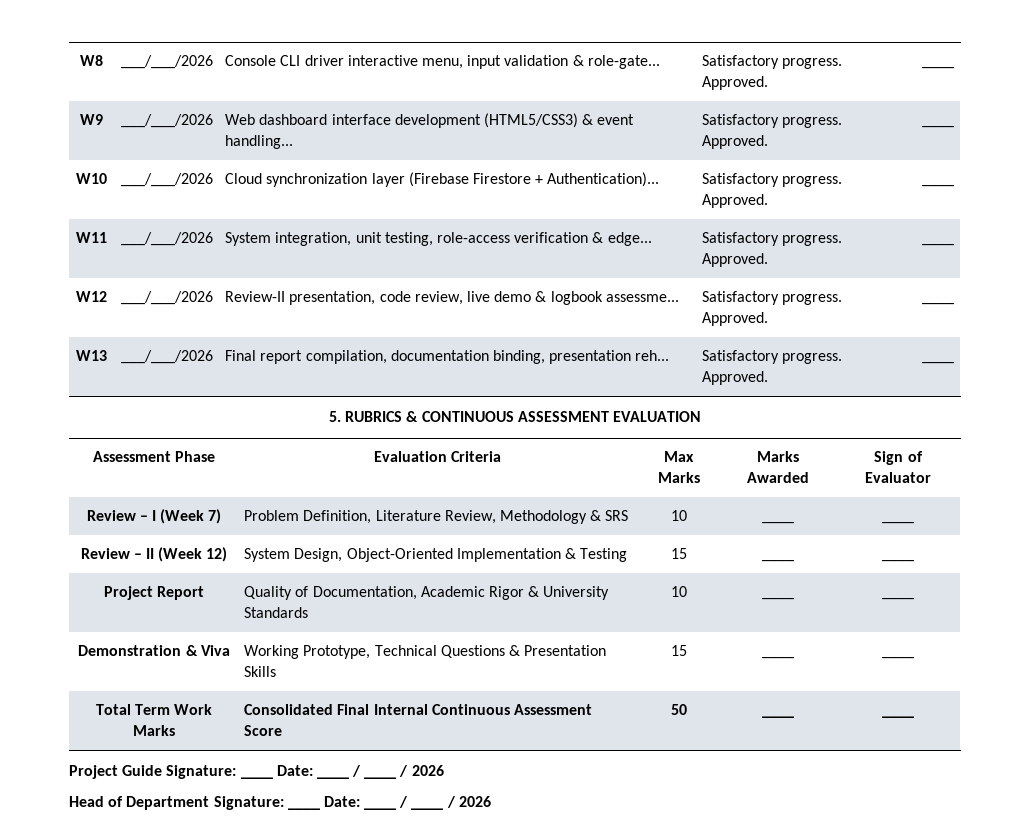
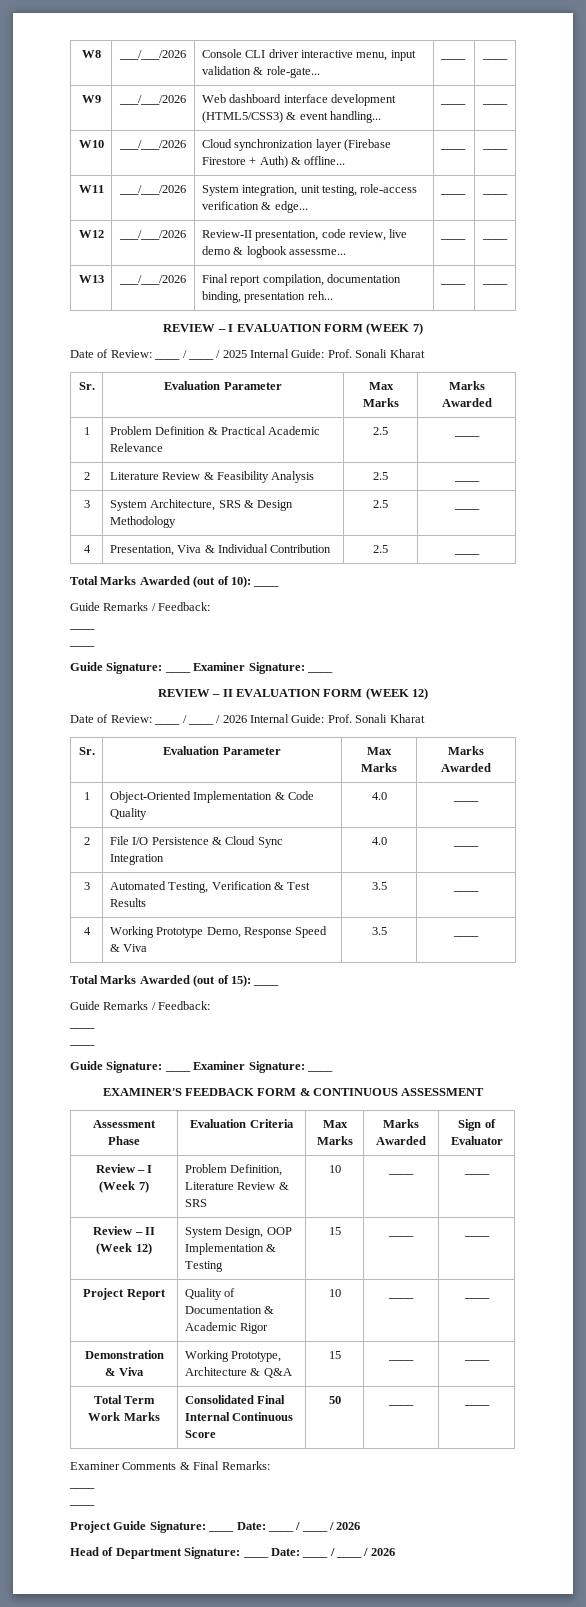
[702,55,843,69] [702,76,769,90] Satisfactory progress. Approved. -> [439,58,466,60] ____
[702,114,843,128] [702,135,769,149] Satisfactory progress. Approved. -> [439,103,466,105] ____
[547,172,660,187] [702,173,843,187] [702,194,769,208] Authentication)... | Satisfactory progress. Approved. -> [259,156,346,168] [439,148,466,150] Auth) & offline... | ____
[702,232,843,246] [702,253,769,267] Satisfactory progress. Approved. -> [439,193,466,195] ____
[702,291,843,305] [702,312,769,326] Satisfactory progress. Approved. -> [439,238,466,240] ____
[702,350,843,364] [702,371,769,385] [921,361,954,364] [329,411,403,422] Satisfactory progress. Approved. | ____ // 5. RUBRICS -> [439,283,466,285] [482,283,508,285] [163,323,423,335] [70,349,152,358] [154,358,181,360] [182,350,187,358] [187,358,214,360] [216,349,425,358] [78,382,95,390] [164,381,282,390] [368,382,394,390] [362,398,399,407] [448,381,485,390] [441,398,492,407] [83,427,90,435] [109,426,321,435] [109,443,163,452] [373,427,388,435] [453,435,480,437] [83,472,90,480] [109,471,315,483] [373,472,388,480] [453,480,480,482] [83,500,90,508] [109,499,294,511] [109,516,176,528] [373,500,388,508] [453,508,480,510] [83,545,91,553] [109,544,332,556] [373,545,388,553] [453,553,480,555] [70,576,280,588] [70,602,211,611] [69,628,95,630] [69,645,95,647] [70,662,191,674] [193,662,333,674] [157,688,429,700] [70,714,152,723] [154,723,181,725] [182,715,187,723] [187,723,214,725] [216,714,425,723] [78,747,95,755] [163,746,281,755] [367,747,392,755] [361,763,397,772] [448,746,484,755] [441,763,491,772] [83,792,90,800] [109,791,315,803] [109,808,147,820] [371,792,387,800] [453,800,479,802] [83,837,90,845] [109,836,283,848] [109,854,164,865] [371,837,387,845] [453,845,479,847] [83,882,90,890] [109,881,311,893] [109,898,146,907] [371,882,387,890] [453,890,479,892] [83,927,91,935] [109,926,328,938] [109,944,148,952] [371,927,387,935] [453,935,479,937] [70,975,280,987] [70,1001,211,1010] [69,1027,95,1029] [69,1044,95,1046] [70,1061,191,1073] [193,1061,333,1073] [102,1088,297,1096] ____ | ____ // REVIEW – I EVALUATION FORM (WEEK 7) // Date of Review: ____ / ____ / 2025 Internal Guide: Prof. Sonali Kharat // Sr. | Evaluation Parameter | Max Marks | Marks Awarded // 1 | Problem Definition & Practical Academic Relevance | 2.5 | ____ // 2 | Literature Review & Feasibility Analysis | 2.5 | ____ // 3 | System Architecture, SRS & Design Methodology | 2.5 | ____ // 4 | Presentation, Viva & Individual Contribution | 2.5 | ____ // Total Marks Awarded (out of 10): ____ // Guide Remarks / Feedback: // ____ // ____ // Guide Signature: ____ Examiner Signature: ____ // REVIEW – II EVALUATION FORM (WEEK 12) // Date of Review: ____ / ____ / 2026 Internal Guide: Prof. Sonali Kharat // Sr. | Evaluation Parameter | Max Marks | Marks Awarded // 1 | Object-Oriented Implementation & Code Quality | 4.0 | ____ // 2 | File I/O Persistence & Cloud Sync Integration | 4.0 | ____ // 3 | Automated Testing, Verification & Test Results | 3.5 | ____ // 4 | Working Prototype Demo, Response Speed & Viva | 3.5 | ____ // Total Marks Awarded (out of 15): ____ // Guide Remarks / Feedback: // ____ // ____ // Guide Signature: ____ Examiner Signature: ____ // EXAMINER'S FEEDBACK FORM
[612,411,701,422] EVALUATION -> (485, 1092) none
[444,510,588,524] Review, Methodology -> [237,1182,276,1190] Review
[346,548,453,562] Object-Oriented -> [266,1227,292,1235] OOP
[312,586,417,600] Documentation, -> [184,1306,275,1314] Documentation &
[528,586,610,600] [244,607,309,618] & University Standards -> (269, 1328) none
[374,645,607,658] [244,666,277,677] Technical Questions & Presentation Skills -> [184,1367,292,1378] Architecture & Q&A
[514,704,593,715] Assessment -> (294, 1416) none
(914, 716) none -> [70,1461,270,1470] [69,1487,95,1489] [69,1504,95,1506] // Examiner Comments & Final Remarks: // ____ // ____

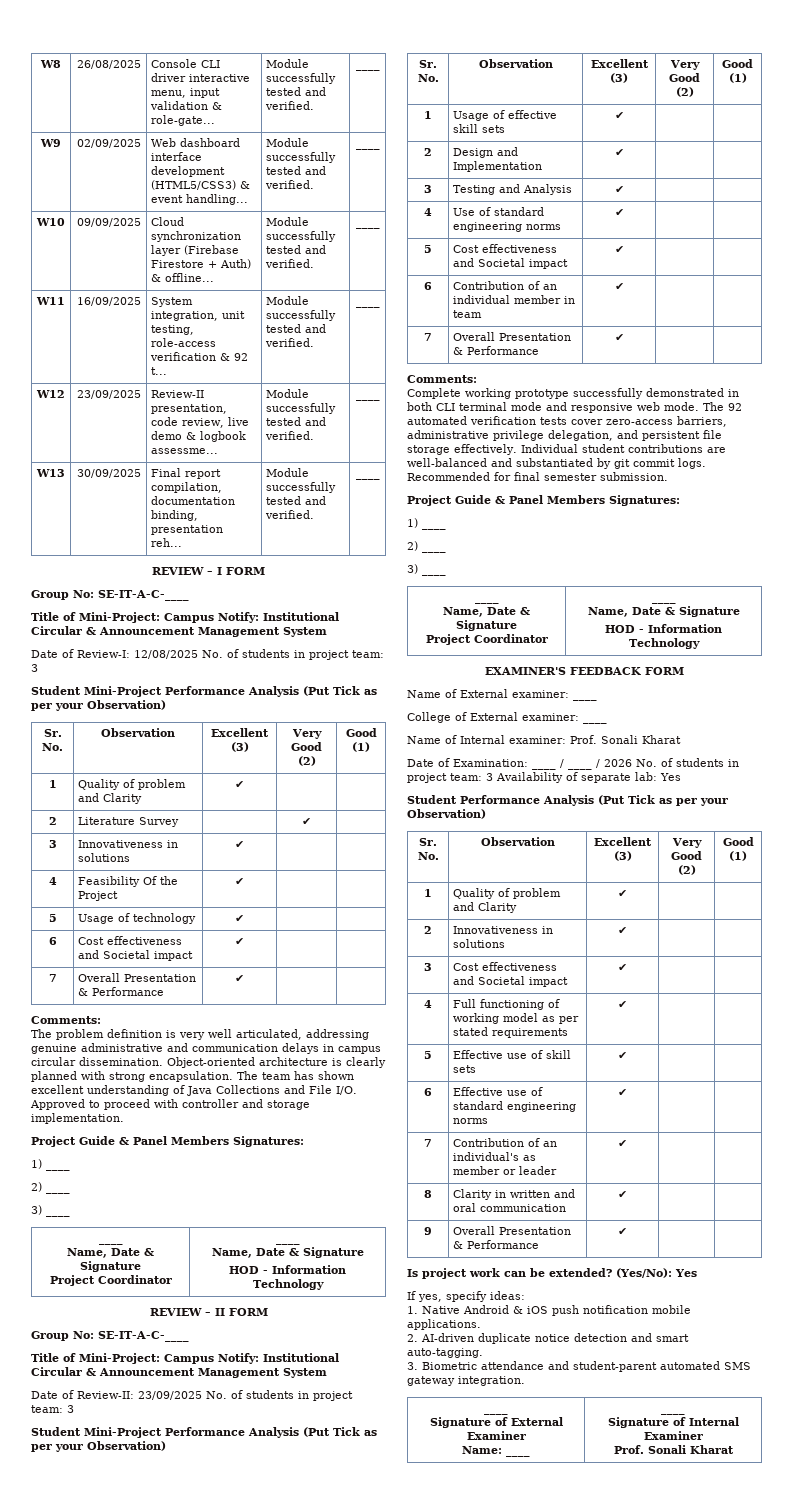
[119,50,186,60] ___/___/2026 -> [76,60,141,69] 26/08/2025
[439,58,466,60] ____ -> [266,59,310,68] [266,73,337,84] [266,87,327,96] [265,101,315,110] Module successfully tested and verified.
[119,95,186,105] ___/___/2026 -> [76,139,141,148] 02/09/2025
[439,103,466,105] ____ -> [266,138,310,147] [266,152,337,163] [266,166,327,175] [265,180,315,189] Module successfully tested and verified.
[119,140,186,150] ___/___/2026 -> [76,218,141,227] 09/09/2025
[439,148,466,150] ____ -> [266,217,310,226] [266,231,337,242] [266,245,327,254] [265,259,315,268] Module successfully tested and verified.
[119,185,186,195] ___/___/2026 -> [76,297,141,306] 16/09/2025
[274,201,308,213] [439,193,466,195] edge... | ____ -> [234,353,249,361] [151,367,168,375] [266,296,310,305] [266,310,337,321] [266,324,327,333] [265,338,315,347] 92 t... | Module successfully tested and verified.
[119,230,186,240] ___/___/2026 -> [76,390,141,399] 23/09/2025
[439,238,466,240] ____ -> [266,389,310,398] [266,403,337,414] [266,417,327,426] [265,431,315,440] Module successfully tested and verified.
[119,275,186,285] ___/___/2026 -> [76,469,141,478] 30/09/2025
[439,283,466,285] ____ -> [266,468,310,477] [266,482,337,493] [266,496,327,505] [265,510,315,519] Module successfully tested and verified.
[236,323,423,335] [70,349,152,358] [154,358,181,360] [182,350,187,358] [187,358,214,360] [216,349,425,358] [78,382,95,390] [164,381,282,390] [368,382,394,390] [362,398,399,407] [448,381,485,390] [441,398,492,407] [83,427,90,435] [109,426,321,435] [109,443,163,452] [373,427,388,435] [453,435,480,437] [83,472,90,480] [109,471,315,483] [373,472,388,480] [453,480,480,482] [83,500,90,508] [109,499,294,511] [109,516,176,528] [373,500,388,508] [453,508,480,510] [83,545,91,553] [109,544,332,556] [373,545,388,553] [453,553,480,555] [70,576,280,588] [70,602,211,611] [69,628,95,630] [69,645,95,647] [70,662,191,674] [193,662,333,674] EVALUATION FORM (WEEK 7) // Date of Review: ____ / ____ / 2025 Internal Guide: Prof. Sonali Kharat // Sr. | Evaluation Parameter | Max Marks | Marks Awarded // 1 | Problem Definition & Practical Academic Relevance | 2.5 | ____ // 2 | Literature Review & Feasibility Analysis | 2.5 | ____ // 3 | System Architecture, SRS & Design Methodology | 2.5 | ____ // 4 | Presentation, Viva & Individual Contribution | 2.5 | ____ // Total Marks Awarded (out of 10): ____ // Guide Remarks / Feedback: // ____ // ____ // Guide Signature: ____ Examiner Signature: ____ -> [226,567,265,575] [31,590,189,601] [31,612,339,623] [31,626,327,637] [31,649,384,660] [31,664,38,672] [31,686,377,697] [31,700,166,711] [43,729,62,737] [42,743,63,751] [101,728,175,737] [211,728,269,737] [230,742,249,752] [291,729,322,739] [291,742,322,751] [297,756,316,766] [345,728,377,737] [352,742,370,752] [48,780,57,788] [78,779,187,790] [78,793,143,804] [235,781,244,788] [48,817,57,825] [78,817,180,827] [302,818,311,825] [48,840,57,848] [78,840,179,848] [78,853,131,862] [235,841,244,848] [48,877,57,885] [78,876,179,887] [78,891,119,901] [235,878,244,885] [48,914,57,922] [78,913,197,924] [235,915,244,922] [48,937,57,945] [78,936,183,945] [78,950,194,961] [235,938,244,945] [48,974,57,982] [78,973,197,982] [78,987,165,996] [235,975,244,982] [31,1016,101,1024] [31,1029,369,1040] [31,1043,381,1054] [31,1057,386,1068] [31,1071,354,1082] [31,1085,357,1096] [30,1099,310,1110] [31,1113,124,1124] [31,1136,304,1147] [31,1159,70,1171] [31,1182,70,1194] [31,1205,70,1217] [98,1242,123,1245] [67,1248,154,1258] [80,1261,141,1272] [49,1275,172,1286] [275,1242,300,1245] [211,1247,364,1258] [229,1265,346,1274] [252,1279,324,1290] FORM // Group No: SE-IT-A-C-____ // Title of Mini-Project: Campus Notify: Institutional Circular & Announcement Management System // Date of Review-I: 12/08/2025 No. of students in project team: 3 // Student Mini-Project Performance Analysis (Put Tick as per your Observation) // Sr. No. | Observation | Excellent (3) | Very Good (2) | Good (1) // 1 | Quality of problem and Clarity | ✔ | | // 2 | Literature Survey | | ✔ | // 3 | Innovativeness in solutions | ✔ | | // 4 | Feasibility Of the Project | ✔ | | // 5 | Usage of technology | ✔ | | // 6 | Cost effectiveness and Societal impact | ✔ | | // 7 | Overall Presentation & Performance | ✔ | | // Comments: // The problem definition is very well articulated, addressing genuine administrative and communication delays in campus circular dissemination. Object-oriented architecture is clearly planned with strong encapsulation. The team has shown excellent understanding of Java Collections and File I/O. Approved to proceed with controller and storage implementation. // Project Guide & Panel Members Signatures: // 1) ____ // 2) ____ // 3) ____ // ____ // Name, Date & Signature // Project Coordinator | ____ // Name, Date & Signature // HOD - Information Technology
[236,688,429,700] [70,714,152,723] [154,723,181,725] [182,715,187,723] [187,723,214,725] [216,714,425,723] [78,747,95,755] [163,746,281,755] [367,747,392,755] [361,763,397,772] [448,746,484,755] [441,763,491,772] [83,792,90,800] [109,791,315,803] [109,808,147,820] [371,792,387,800] [453,800,479,802] [83,837,90,845] [109,836,283,848] [109,854,164,865] [371,837,387,845] [453,845,479,847] [83,882,90,890] [109,881,311,893] [109,898,146,907] [371,882,387,890] [453,890,479,892] [83,927,91,935] [109,926,328,938] [109,944,148,952] [371,927,387,935] [453,935,479,937] [70,975,280,987] [70,1001,211,1010] [69,1027,95,1029] [69,1044,95,1046] [70,1061,191,1073] [193,1061,333,1073] [102,1088,485,1096] [93,1120,156,1128] [108,1136,140,1145] [190,1119,294,1128] [322,1120,348,1128] [316,1136,353,1145] [383,1119,419,1128] [376,1136,426,1145] [458,1119,496,1131] [450,1136,503,1145] [95,1164,153,1173] [99,1181,149,1193] [184,1164,283,1176] [184,1182,289,1190] [184,1199,207,1207] [328,1165,341,1173] [388,1173,414,1175] [463,1173,490,1175] [93,1226,155,1235] [96,1243,152,1255] [184,1227,292,1238] [184,1243,277,1255] [184,1261,223,1272] [328,1227,341,1235] [388,1235,414,1237] [463,1235,490,1237] [83,1288,166,1300] [184,1288,236,1300] [184,1306,275,1314] [184,1322,269,1334] [328,1289,341,1297] [388,1297,414,1299] [463,1297,490,1299] [84,1350,164,1359] [105,1367,144,1376] [184,1350,282,1362] [184,1367,292,1378] [328,1351,341,1359] [388,1359,414,1361] [463,1359,490,1361] [93,1395,156,1404] [88,1412,160,1421] [184,1395,286,1404] [184,1412,294,1421] [184,1430,216,1438] [328,1396,341,1404] [388,1404,414,1406] [463,1404,490,1406] [70,1461,270,1470] [69,1487,95,1489] [69,1504,95,1506] [70,1521,235,1533] [236,1522,266,1530] [267,1530,294,1532] [295,1522,301,1530] [301,1530,328,1532] [329,1522,361,1530] [70,1547,269,1559] [270,1548,300,1556] [302,1556,329,1558] [329,1548,335,1556] [336,1556,362,1558] [363,1548,395,1556] EVALUATION FORM (WEEK 12) // Date of Review: ____ / ____ / 2026 Internal Guide: Prof. Sonali Kharat // Sr. | Evaluation Parameter | Max Marks | Marks Awarded // 1 | Object-Oriented Implementation & Code Quality | 4.0 | ____ // 2 | File I/O Persistence & Cloud Sync Integration | 4.0 | ____ // 3 | Automated Testing, Verification & Test Results | 3.5 | ____ // 4 | Working Prototype Demo, Response Speed & Viva | 3.5 | ____ // Total Marks Awarded (out of 15): ____ // Guide Remarks / Feedback: // ____ // ____ // Guide Signature: ____ Examiner Signature: ____ // EXAMINER'S FEEDBACK FORM & CONTINUOUS ASSESSMENT // Assessment Phase | Evaluation Criteria | Max Marks | Marks Awarded | Sign of Evaluator // Review – I (Week 7) | Problem Definition, Literature Review & SRS | 10 | ____ | ____ // Review – II (Week 12) | System Design, OOP Implementation & Testing | 15 | ____ | ____ // Project Report | Quality of Documentation & Academic Rigor | 10 | ____ | ____ // Demonstration & Viva | Working Prototype, Architecture & Q&A | 15 | ____ | ____ // Total Term Work Marks | Consolidated Final Internal Continuous Score | 50 | ____ | ____ // Examiner Comments & Final Remarks: // ____ // ____ // Project Guide Signature: ____ Date: ____ / ____ / 2026 // Head of Department Signature: ____ Date: ____ / ____ / 2026 -> [228,1308,268,1316] [31,1331,189,1342] [31,1353,339,1364] [31,1367,327,1378] [31,1390,353,1401] [31,1405,74,1413] [31,1427,377,1438] [31,1441,166,1452] [419,60,437,68] [417,74,439,82] [478,59,553,68] [590,59,649,68] [610,73,628,83] [669,60,700,70] [669,73,700,82] [675,87,694,97] [722,59,753,68] [728,73,747,83] [424,111,432,119] [453,110,558,121] [453,124,506,133] [614,112,624,119] [424,148,432,156] [453,147,519,158] [453,161,543,172] [614,149,624,156] [424,185,432,193] [453,184,573,195] [614,186,624,193] [424,208,432,216] [453,207,545,216] [453,222,562,232] [614,209,624,216] [424,245,432,253] [453,244,558,253] [453,258,569,269] [614,246,624,253] [424,282,432,290] [453,281,558,290] [453,295,576,304] [453,310,483,318] [614,283,624,290] [424,333,432,341] [453,332,572,341] [453,346,540,355] [614,334,624,341] [407,375,477,383] [407,388,739,399] [407,402,742,413] [407,416,727,427] [407,430,722,441] [407,444,726,455] [407,458,706,469] [407,472,668,481] [407,495,680,506] [407,518,446,530] [407,541,446,553] [407,564,446,576] [474,601,499,604] [443,607,530,617] [456,620,517,631] [425,634,548,645] [651,601,676,604] [587,606,740,617] [605,624,722,633] [628,638,700,649] [485,667,684,675] [407,689,569,698] [573,698,597,701] [407,712,579,723] [583,721,607,724] [407,735,681,744] [407,758,528,767] [532,758,739,770] [407,772,681,783] [407,795,728,806] [407,809,486,819] [419,838,437,846] [417,852,439,860] [480,837,555,846] [594,837,652,846] [613,851,632,861] [671,838,702,848] [671,851,702,860] [677,865,696,875] [722,837,754,846] [729,851,747,861] [424,889,432,897] [453,888,562,899] [453,902,518,913] [618,890,627,897] [424,926,432,934] [453,926,554,934] [453,939,506,948] [618,927,627,934] [424,963,432,971] [453,962,558,971] [453,976,569,987] [618,964,627,971] [424,1000,432,1008] [453,999,561,1010] [453,1013,580,1024] [453,1027,569,1038] [618,1001,627,1008] [424,1051,432,1059] [453,1050,572,1059] [453,1065,477,1073] [618,1052,627,1059] [424,1088,432,1096] [453,1087,544,1096] [453,1101,577,1112] [453,1118,489,1124] [618,1089,627,1096] [424,1139,432,1147] [453,1138,558,1147] [453,1152,537,1161] [453,1166,558,1175] [618,1140,627,1147] [424,1190,432,1198] [453,1189,576,1200] [453,1203,567,1212] [618,1191,627,1198] [424,1227,432,1235] [453,1226,572,1235] [453,1240,540,1249] [618,1228,627,1235] [407,1268,697,1279] [407,1291,525,1302] [407,1305,691,1316] [407,1319,481,1330] [407,1333,689,1344] [407,1348,483,1358] [407,1361,751,1372] [407,1376,525,1386] [484,1412,508,1415] [429,1417,563,1428] [466,1431,526,1440] [462,1446,502,1454] [506,1454,530,1457] [661,1412,685,1415] [607,1417,739,1428] [643,1431,703,1440] [613,1445,734,1454] FORM // Group No: SE-IT-A-C-____ // Title of Mini-Project: Campus Notify: Institutional Circular & Announcement Management System // Date of Review-II: 23/09/2025 No. of students in project team: 3 // Student Mini-Project Performance Analysis (Put Tick as per your Observation) // Sr. No. | Observation | Excellent (3) | Very Good (2) | Good (1) // 1 | Usage of effective skill sets | ✔ | | // 2 | Design and Implementation | ✔ | | // 3 | Testing and Analysis | ✔ | | // 4 | Use of standard engineering norms | ✔ | | // 5 | Cost effectiveness and Societal impact | ✔ | | // 6 | Contribution of an individual member in team | ✔ | | // 7 | Overall Presentation & Performance | ✔ | | // Comments: // Complete working prototype successfully demonstrated in both CLI terminal mode and responsive web mode. The 92 automated verification tests cover zero-access barriers, administrative privilege delegation, and persistent file storage effectively. Individual student contributions are well-balanced and substantiated by git commit logs. Recommended for final semester submission. // Project Guide & Panel Members Signatures: // 1) ____ // 2) ____ // 3) ____ // ____ // Name, Date & Signature // Project Coordinator | ____ // Name, Date & Signature // HOD - Information Technology // EXAMINER'S FEEDBACK FORM // Name of External examiner: ____ // College of External examiner: ____ // Name of Internal examiner: Prof. Sonali Kharat // Date of Examination: ____ / ____ / 2026 No. of students in project team: 3 Availability of separate lab: Yes // Student Performance Analysis (Put Tick as per your Observation) // Sr. No. | Observation | Excellent (3) | Very Good (2) | Good (1) // 1 | Quality of problem and Clarity | ✔ | | // 2 | Innovativeness in solutions | ✔ | | // 3 | Cost effectiveness and Societal impact | ✔ | | // 4 | Full functioning of working model as per stated requirements | ✔ | | // 5 | Effective use of skill sets | ✔ | | // 6 | Effective use of standard engineering norms | ✔ | | // 7 | Contribution of an individual's as member or leader | ✔ | | // 8 | Clarity in written and oral communication | ✔ | | // 9 | Overall Presentation & Performance | ✔ | | // Is project work can be extended? (Yes/No): Yes // If yes, specify ideas: // 1. Native Android & iOS push notification mobile applications. // 2. AI-driven duplicate notice detection and smart auto-tagging. // 3. Biometric attendance and student-parent automated SMS gateway integration. // ____ // Signature of External Examiner // Name: ____ | ____ // Signature of Internal Examiner // Prof. Sonali Kharat

